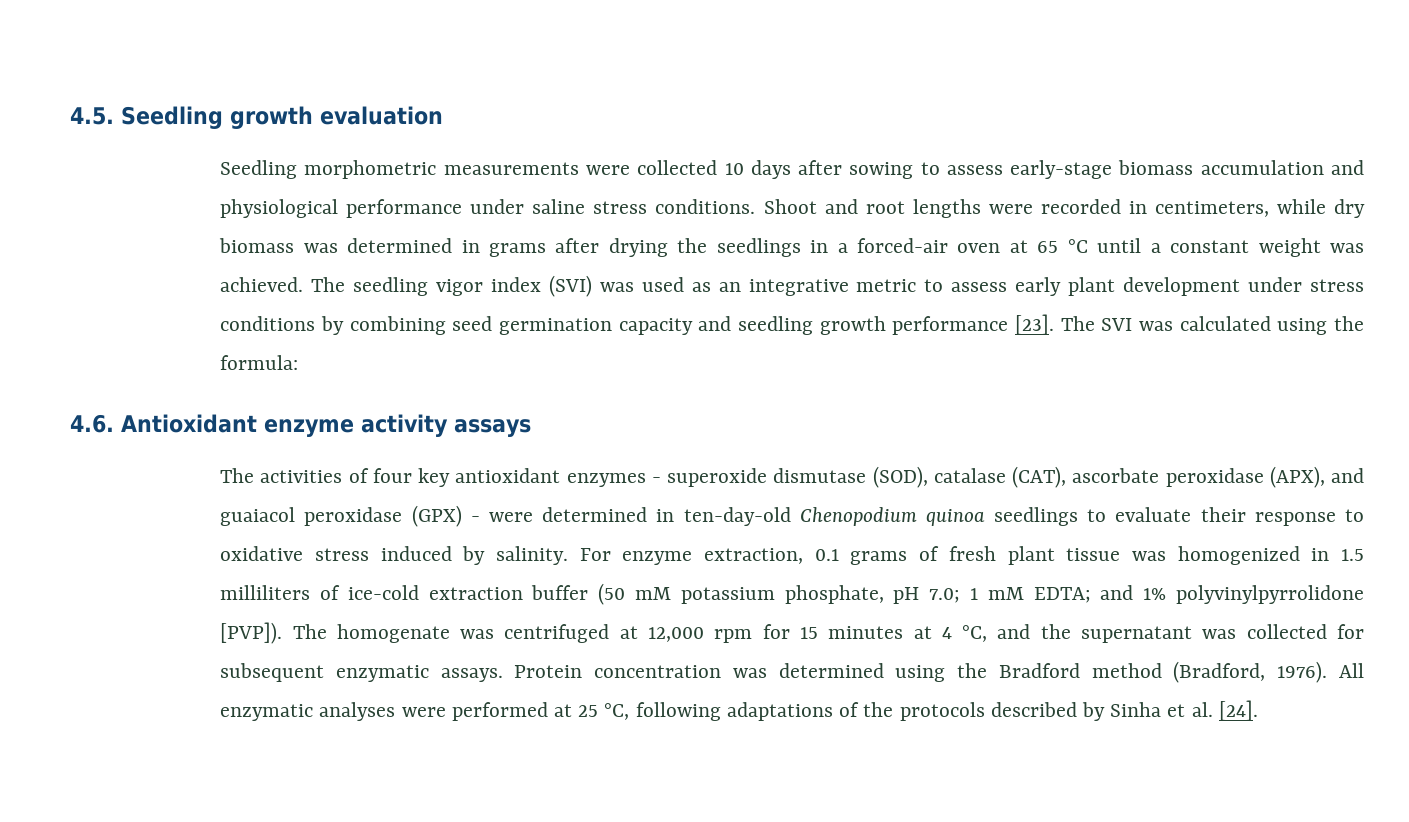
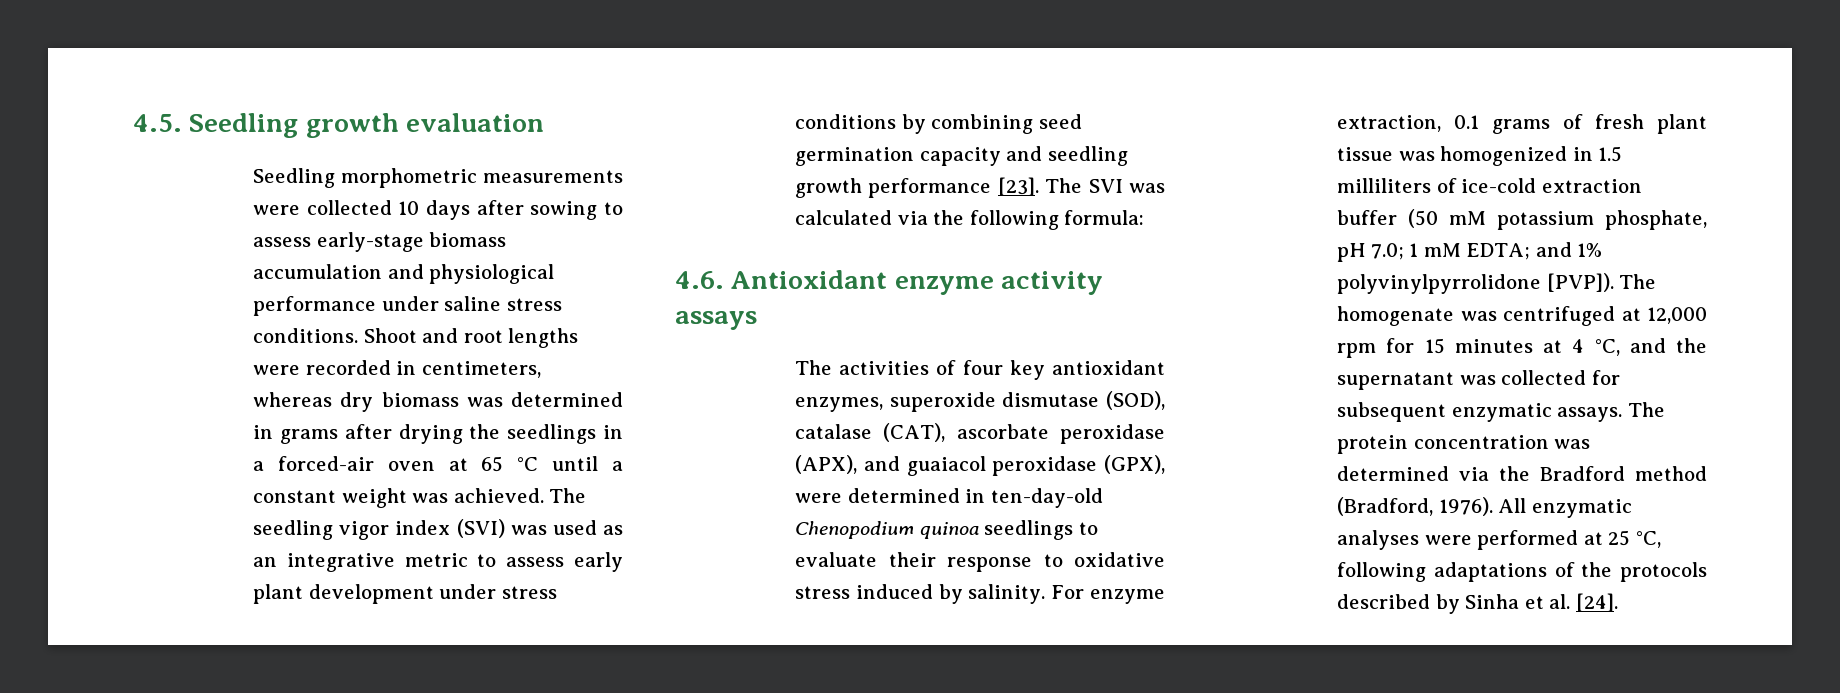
[1276,199,1326,214] while -> [253,392,333,407] whereas
[1277,316,1364,335] using the -> [897,210,1059,230] via the following
[566,473,661,487] enzymes - -> [795,397,884,412] enzymes,
[411,505,480,527] (GPX) - -> [1104,455,1165,474] (GPX),
[514,665,583,678] Protein -> [1627,402,1665,417] [1337,435,1409,454] The protein
[895,665,946,682] using -> [1459,467,1490,481] via

